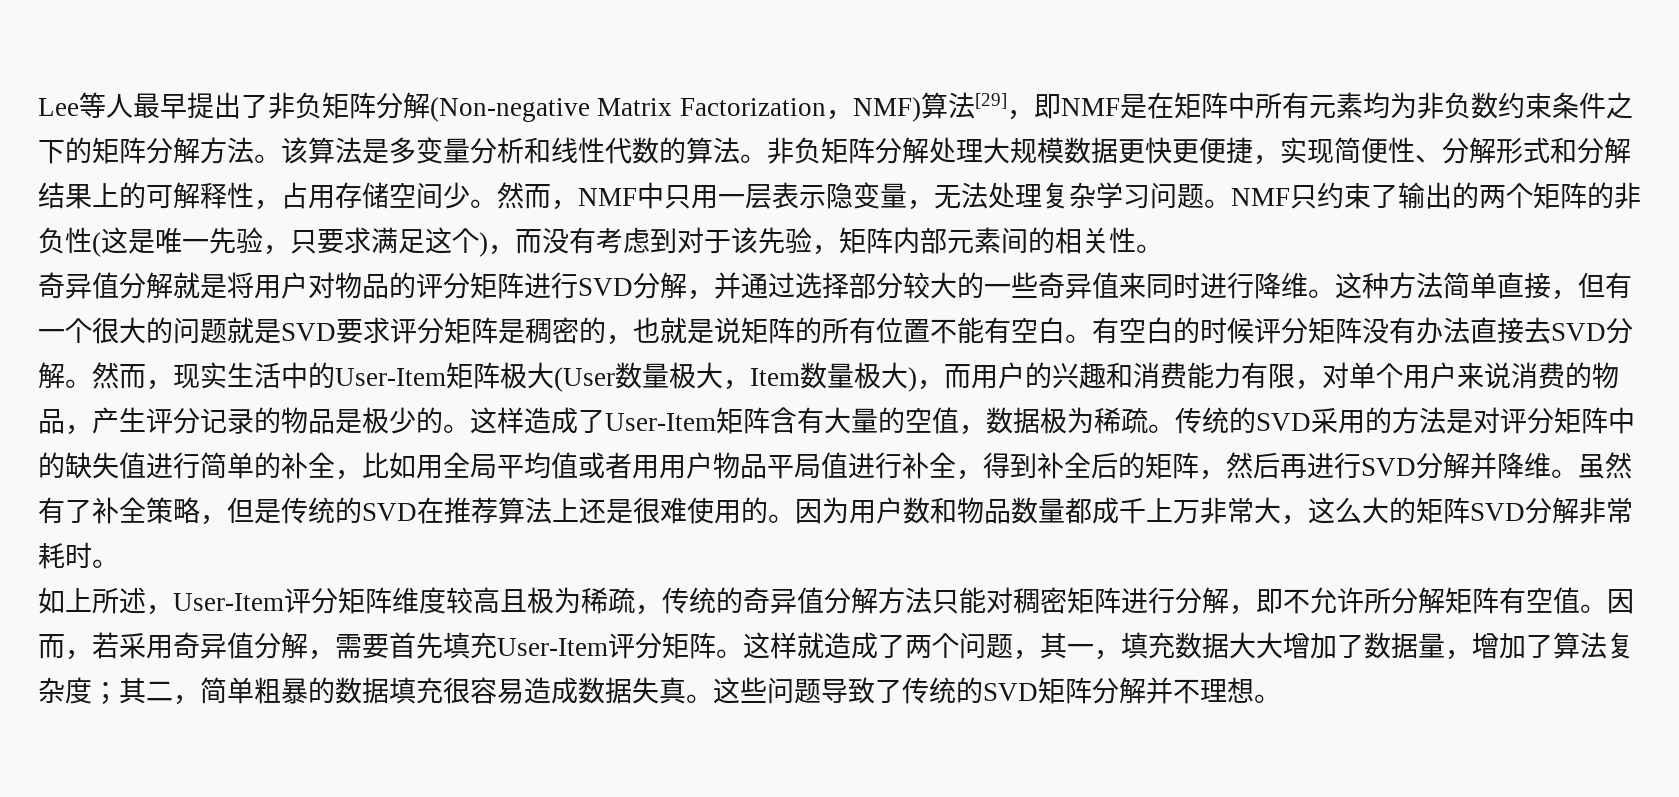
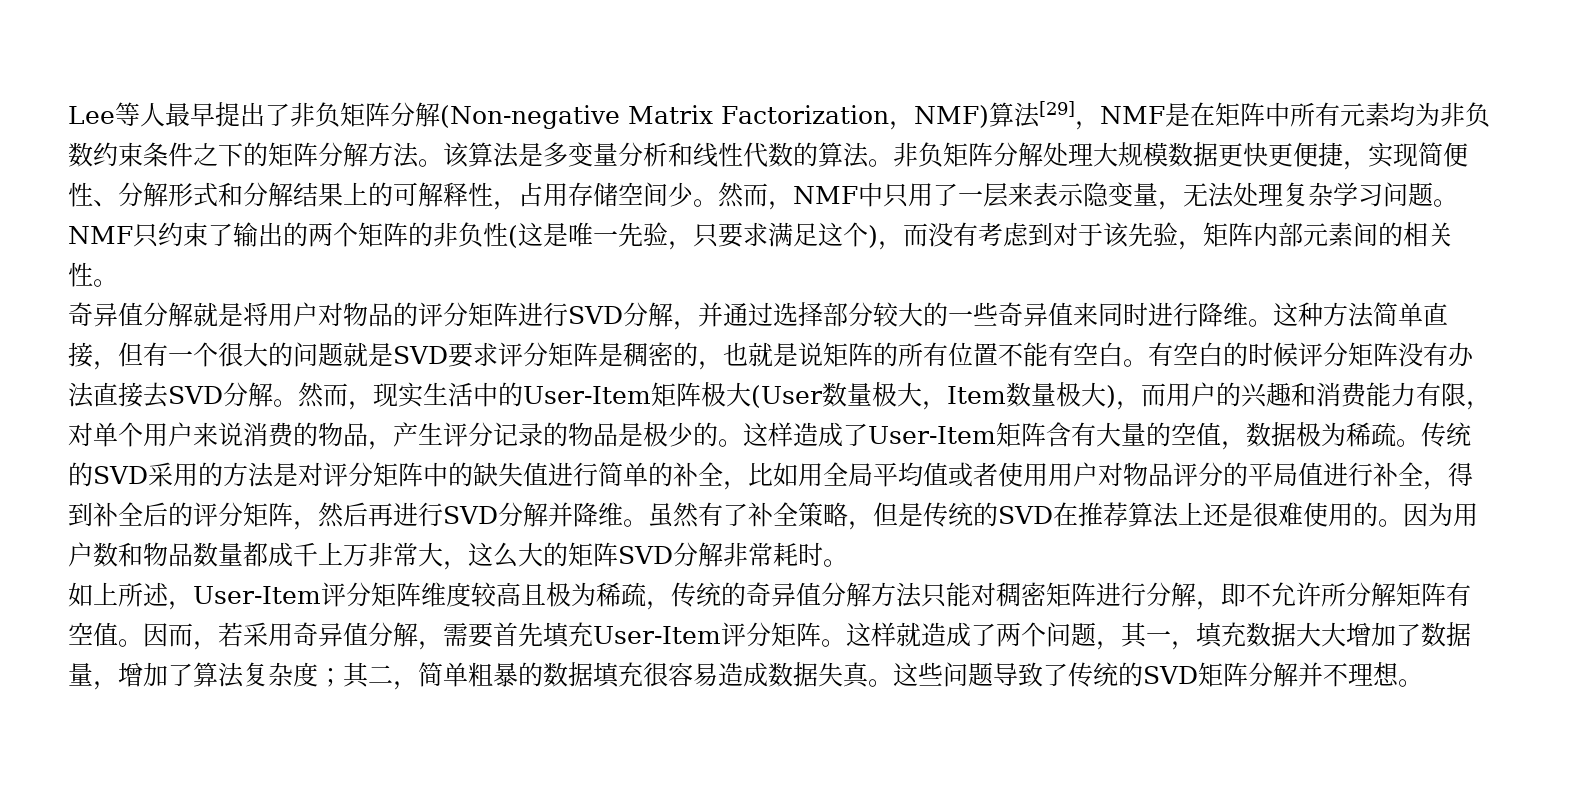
[1033,94,1061,119] 即 -> (1100, 125) none
[718,184,772,209] 一层 -> [933,182,1033,208] 了一层来
[632,452,767,479] 用用户物品 -> [998,462,1248,487] 使用用户对物品评分的
(1145, 465) none -> [193,502,243,527] 评分

